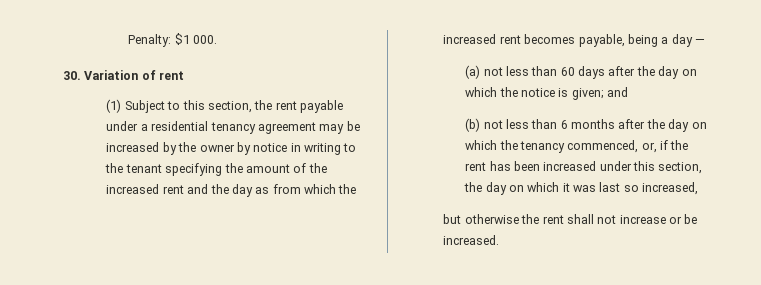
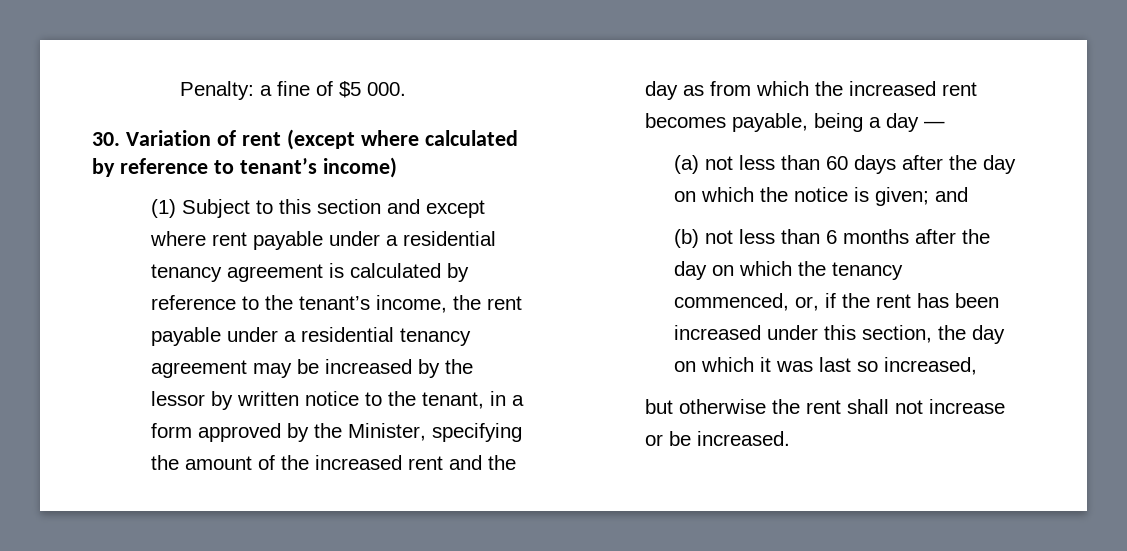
[174,33,190,45] $1 -> [260,81,362,98] a fine of $5
[106,99,252,113] // (1) Subject to this section, -> [286,129,518,150] [92,157,397,178] [150,199,485,218] [149,231,496,250] [150,263,469,282] [150,295,447,313] (except where calculated by reference to tenant’s income) // (1) Subject to this section and except where rent payable under a residential tenancy agreement is calculated by reference to the tenant’s income,
[199,142,357,155] [105,163,162,173] owner by notice in writing to the tenant -> [150,391,524,410] [150,423,426,442] lessor by written notice to the tenant, in a form approved by the Minister,

